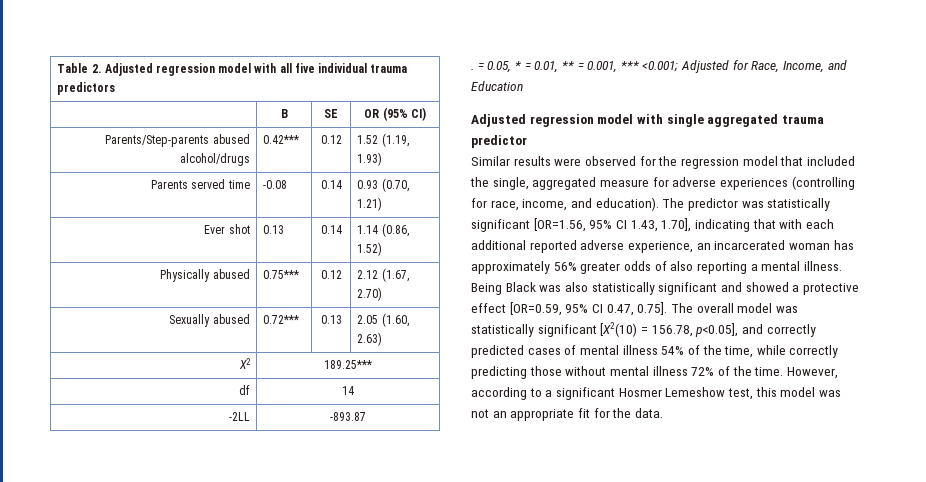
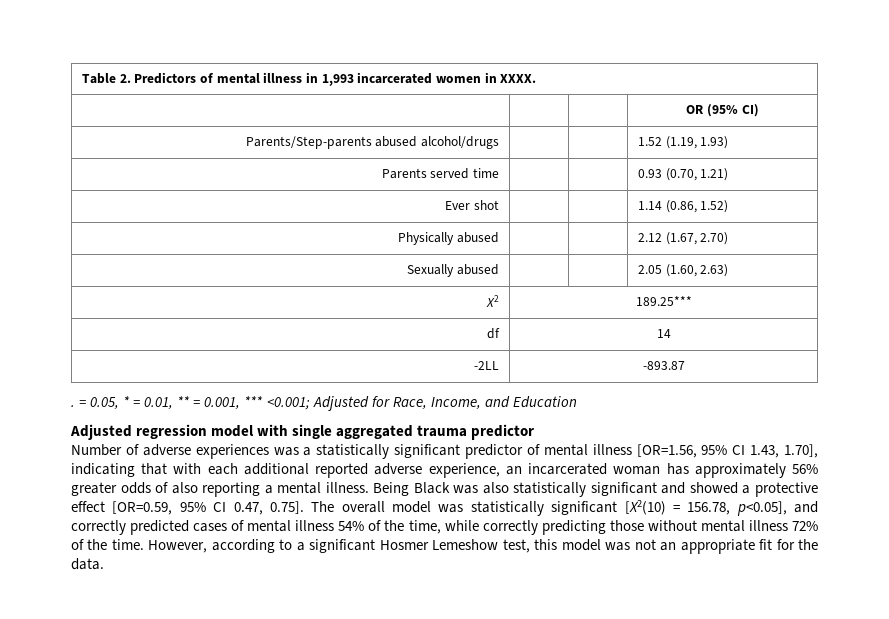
[104,63,408,76] [57,82,116,95] [280,109,288,118] [324,109,338,118] Adjusted regression model with all five individual trauma predictors // | B | SE -> [134,72,537,86] Predictors of mental illness in 1,993 incarcerated women in XXXX. // | |
[263,135,300,144] [320,135,342,144] 0.42*** | 0.12 -> (499, 142) |
[263,180,288,189] [320,180,342,189] -0.08 | 0.14 -> (499, 173) |
[263,225,285,234] [320,225,342,234] 0.13 | 0.14 -> (499, 205) |
[263,270,300,279] [320,270,342,279] 0.75*** | 0.12 -> (499, 237) |
[263,315,300,324] [320,315,342,324] 0.72*** | 0.13 -> (499, 269) |
[471,156,855,169] [470,176,855,190] [471,197,831,211] [471,219,530,232] Similar results were observed for the regression model that included the single, aggregated measure for adverse experiences (controlling for race, income, and education). The predictor was statistically significant -> [71,444,632,459] Number of adverse experiences was a statistically significant predictor of mental illness

